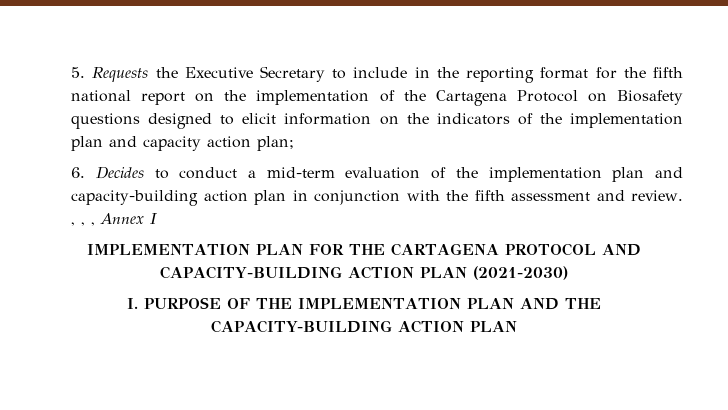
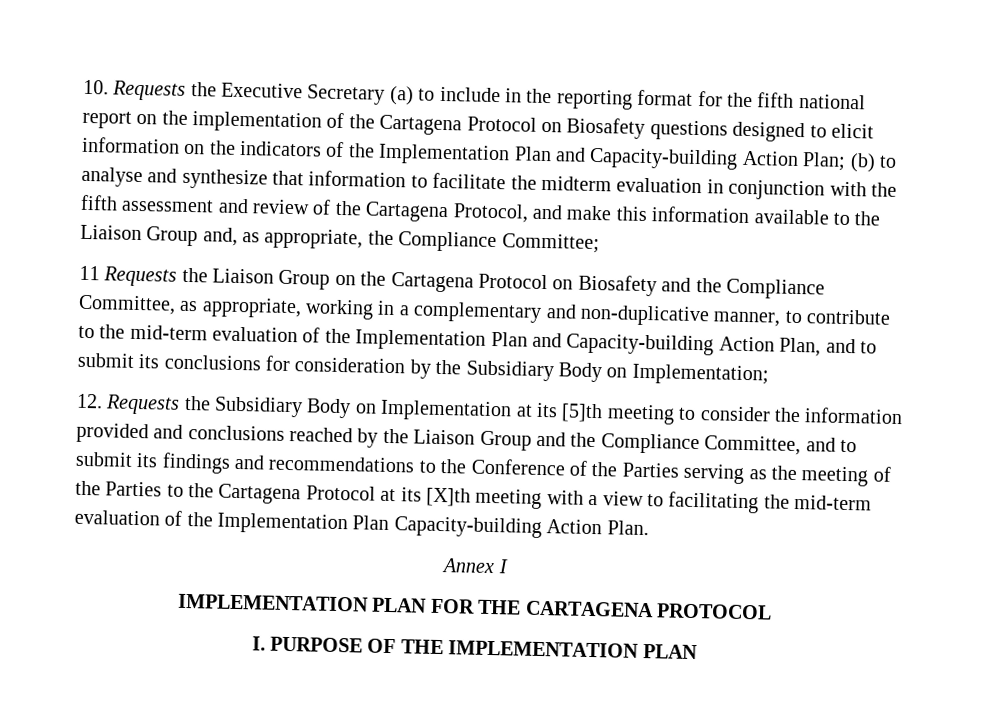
[71,67,86,78] 5. -> [82,79,109,95] 10.
(325, 74) none -> [389,85,414,106] (a)
[570,113,683,128] [71,136,295,151] [71,166,683,182] [71,190,287,206] implementation plan and capacity action plan; // 6. Decides to conduct a mid-term evaluation of the implementation plan and capacity-building action plan -> [378,143,898,173] [80,166,703,194] Implementation Plan and Capacity-building Action Plan; (b) to analyse and synthesize that information to facilitate the midterm evaluation
[631,190,684,201] [71,222,96,226] review. , , , -> [252,199,881,226] [79,224,600,254] [78,265,826,300] [77,294,892,327] [77,324,878,357] [76,352,769,386] [75,393,904,425] [75,422,858,456] [74,451,891,487] [74,480,873,514] [73,509,649,539] review of the Cartagena Protocol, and make this information available to the Liaison Group and, as appropriate, the Compliance Committee; // 11 Requests the Liaison Group on the Cartagena Protocol on Biosafety and the Compliance Committee, as appropriate, working in a complementary and non-duplicative manner, to contribute to the mid-term evaluation of the Implementation Plan and Capacity-building Action Plan, and to submit its conclusions for consideration by the Subsidiary Body on Implementation; // 12. Requests the Subsidiary Body on Implementation at its [5]th meeting to consider the information provided and conclusions reached by the Liaison Group and the Compliance Committee, and to submit its findings and recommendations to the Conference of the Parties serving as the meeting of the Parties to the Cartagena Protocol at its [X]th meeting with a view to facilitating the mid-term evaluation of the Implementation Plan Capacity-building Action Plan. //
[601,244,641,256] [160,266,568,280] AND CAPACITY-BUILDING ACTION PLAN (2021-2030) -> (772, 611) none
[519,298,601,310] [210,320,518,333] AND THE CAPACITY-BUILDING ACTION PLAN -> (698, 652) none

